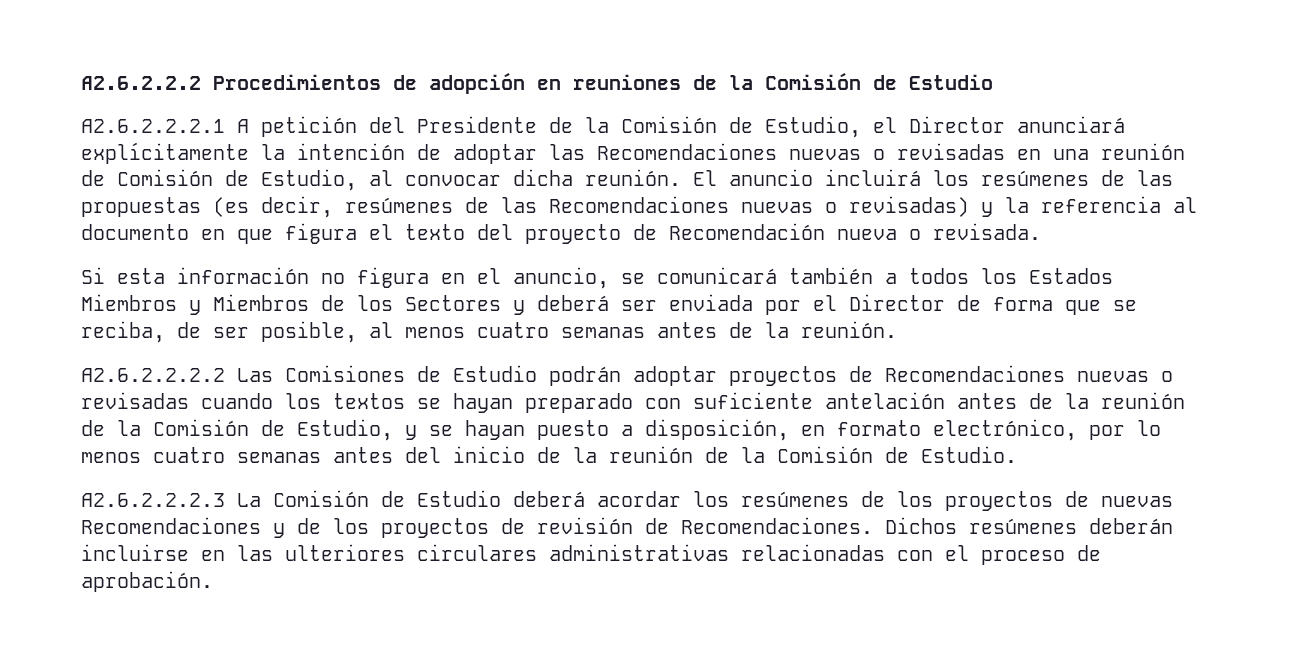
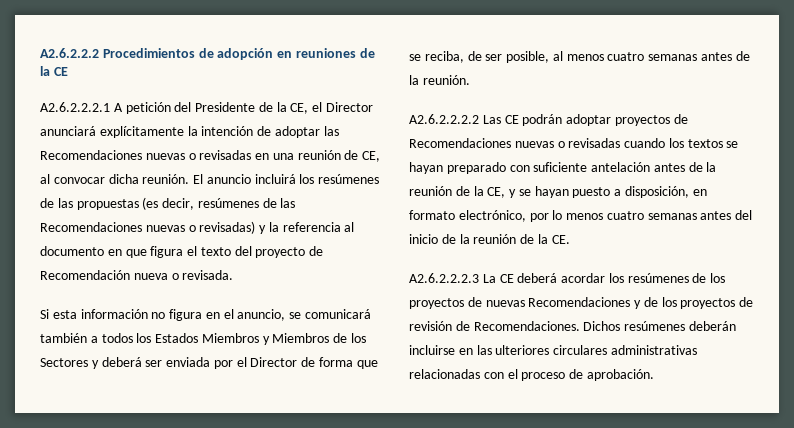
[765,73,993,90] Comisión de Estudio -> [53,67,68,76] CE
[621,116,861,138] Comisión de Estudio, -> [290,103,309,114] CE,
[117,169,357,191] Comisión de Estudio, -> [362,151,381,162] CE,
[285,365,537,382] Comisiones de Estudio -> [504,115,519,124] CE
[153,419,393,441] Comisión de Estudio, -> [487,187,506,198] CE,
[777,446,1017,463] Comisión de Estudio. -> [551,235,570,244] CE.
[273,490,501,507] Comisión de Estudio -> [499,274,514,283] CE

